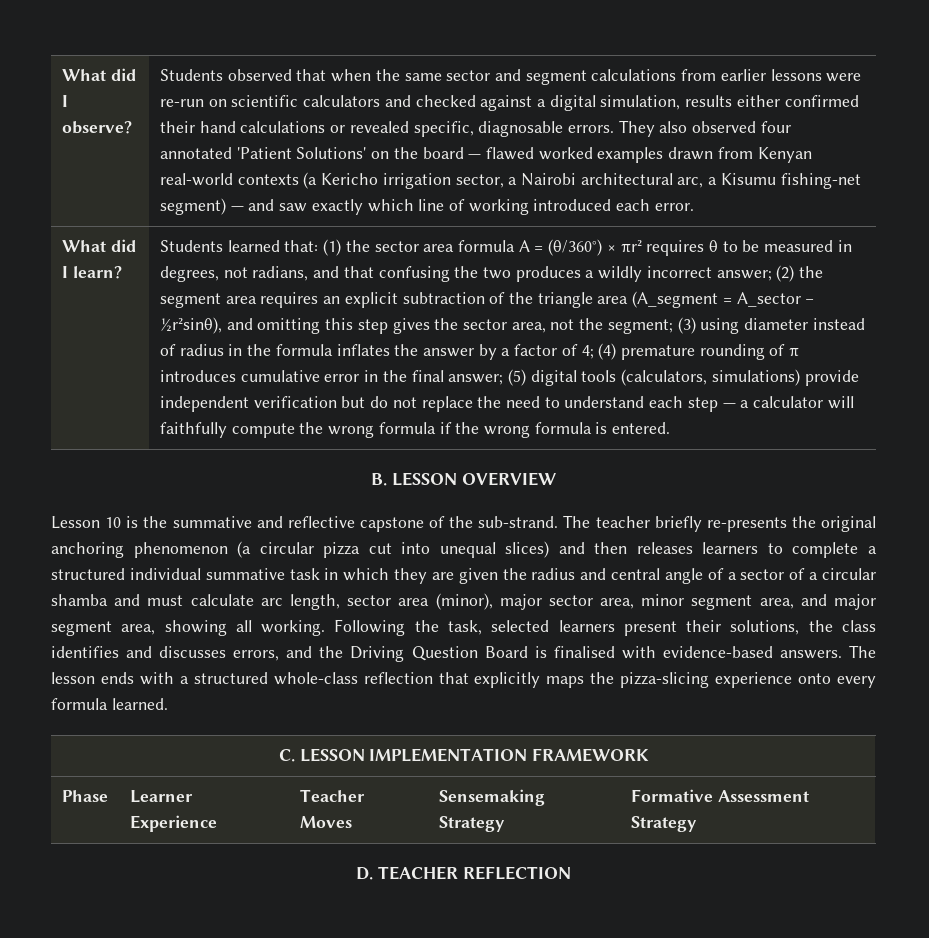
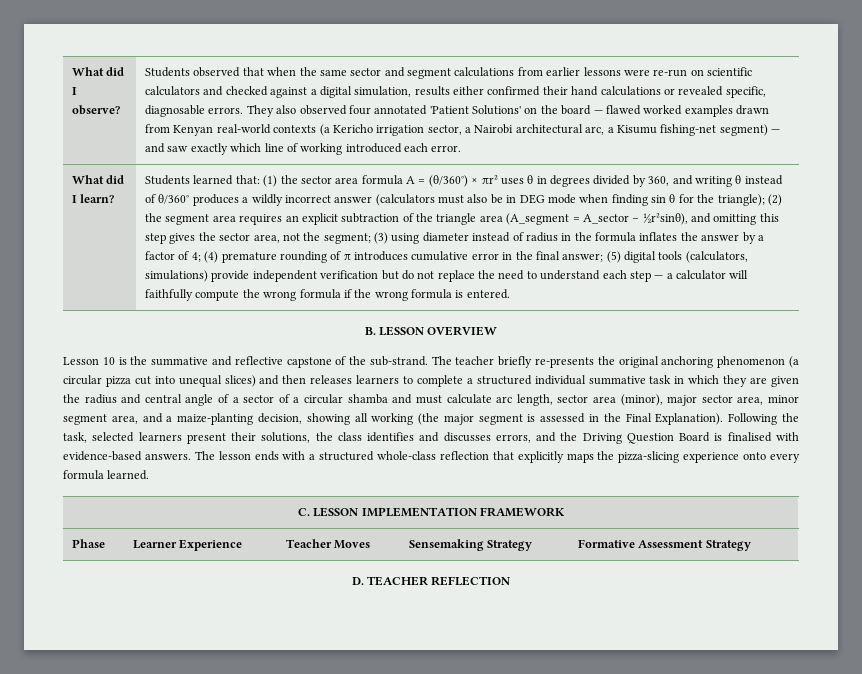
[646,240,852,256] [159,266,772,282] requires θ to be measured in degrees, not radians, and that confusing the two produces a wildly incorrect answer; -> [500,175,783,187] [145,194,765,206] uses θ in degrees divided by 360, and writing θ instead of θ/360° produces a wildly incorrect answer (calculators must also be in DEG mode when finding sin θ for the triangle);
[834,594,876,610] [51,620,326,636] major segment area, showing all working. -> [166,413,724,425] a maize-planting decision, showing all working (the major segment is assessed in the Final Explanation).

